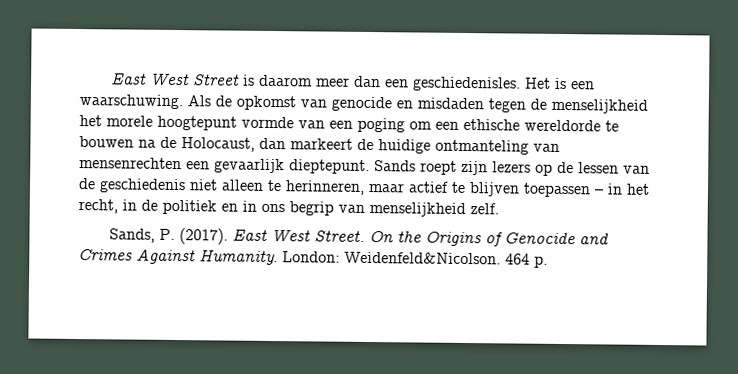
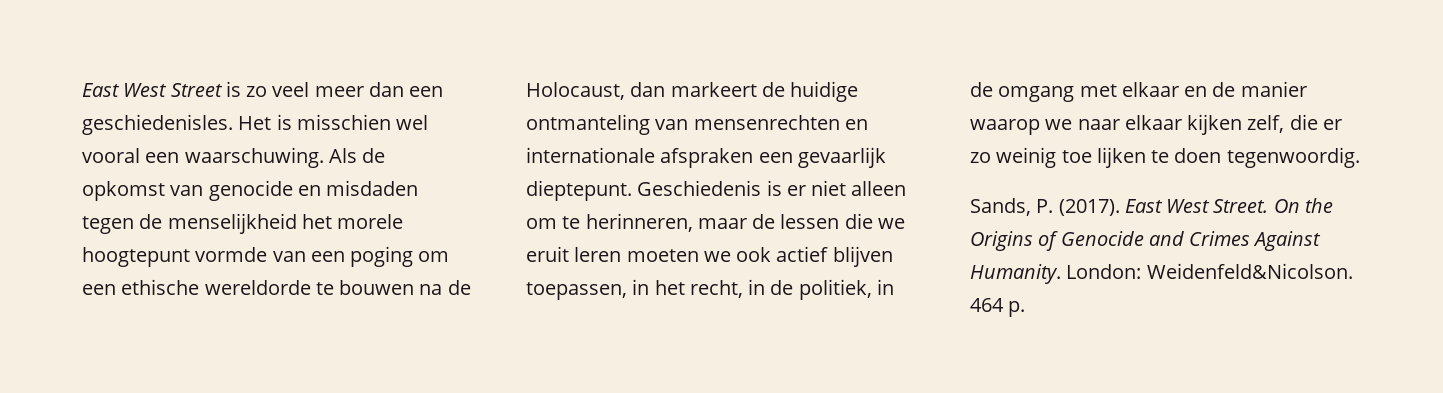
[259,74,314,87] daarom -> [246,82,310,97] zo veel
(568, 83) none -> [296,114,429,130] [82,148,140,163] misschien wel vooral
[186,158,650,176] [78,178,186,194] een gevaarlijk dieptepunt. Sands roept zijn lezers op de lessen van de geschiedenis -> [844,119,868,130] [526,147,886,168] [526,180,806,201] en internationale afspraken een gevaarlijk dieptepunt. Geschiedenis is er
(264, 185) none -> [526,218,557,229] om
[408,181,603,198] actief te blijven toepassen – -> [752,213,905,229] [526,246,893,267] [526,282,627,300] de lessen die we eruit leren moeten we ook actief blijven toepassen,
[162,199,499,217] politiek en in ons begrip van menselijkheid zelf. -> [798,279,894,300] [970,81,1307,102] [970,114,1342,135] [970,147,1360,168] politiek, in de omgang met elkaar en de manier waarop we naar elkaar kijken zelf, die er zo weinig toe lijken te doen tegenwoordig.

